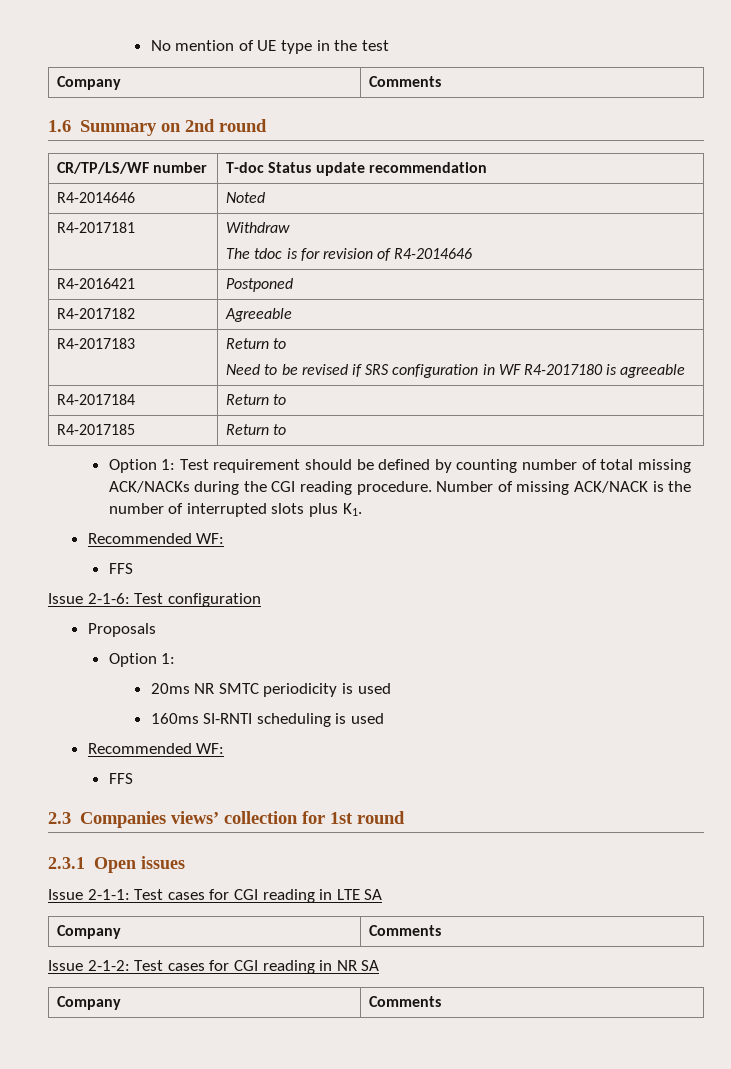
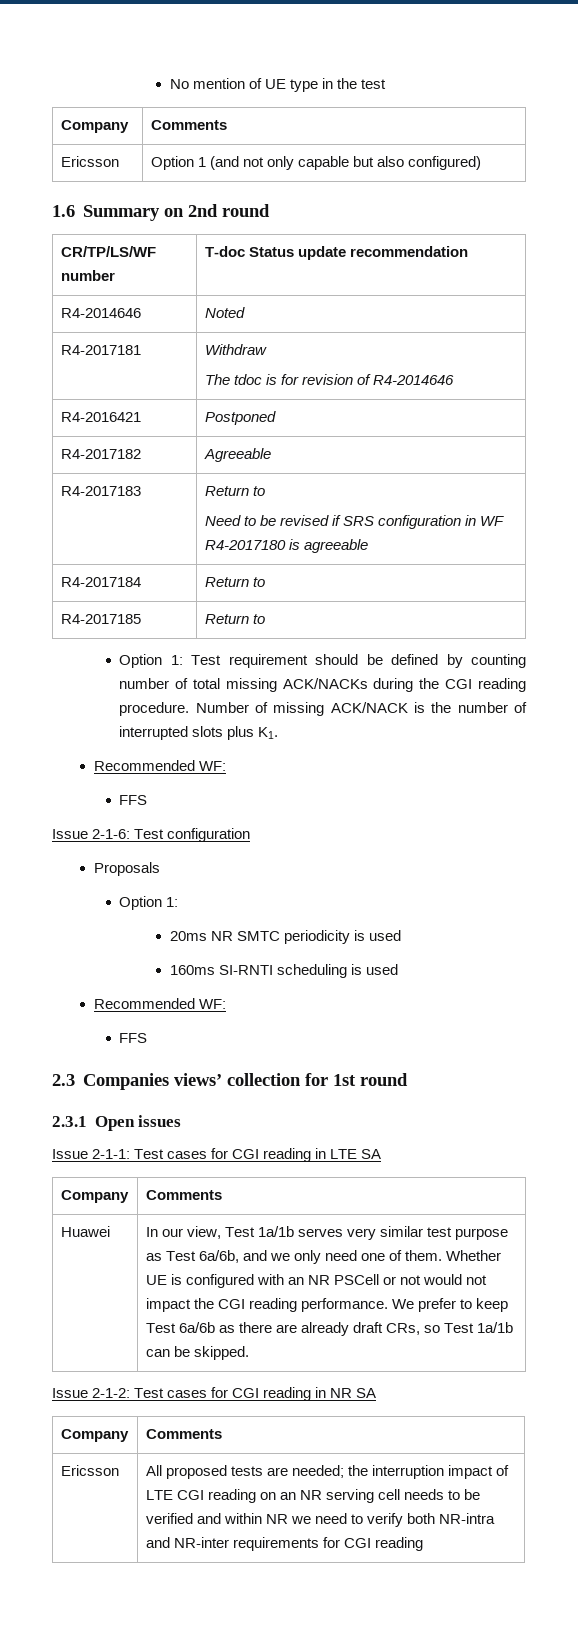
(442, 81) none -> [60,156,119,167] [150,156,481,170] // Ericsson | Option 1 (and not only capable but also configured)
(442, 930) none -> [60,1226,110,1237] [145,1226,509,1240] [145,1250,502,1264] [145,1274,488,1288] [145,1298,508,1312] [145,1322,514,1336] [145,1346,249,1360] // Huawei | In our view, Test 1a/1b serves very similar test purpose as Test 6a/6b, and we only need one of them. Whether UE is configured with an NR PSCell or not would not impact the CGI reading performance. We prefer to keep Test 6a/6b as there are already draft CRs, so Test 1a/1b can be skipped.
(442, 1001) none -> [60,1465,119,1476] [145,1465,509,1479] [145,1489,481,1503] [145,1513,496,1527] [145,1537,423,1551] // Ericsson | All proposed tests are needed; the interruption impact of LTE CGI reading on an NR serving cell needs to be verified and within NR we need to verify both NR-intra and NR-inter requirements for CGI reading

